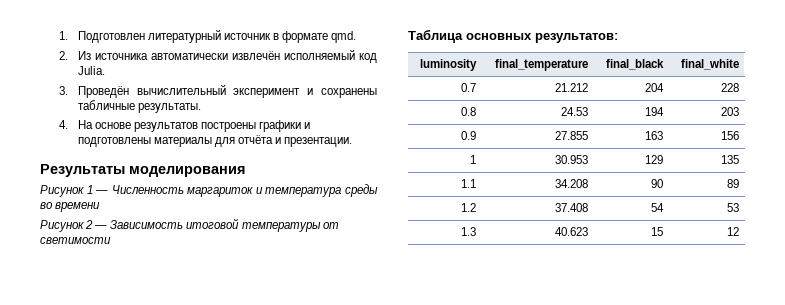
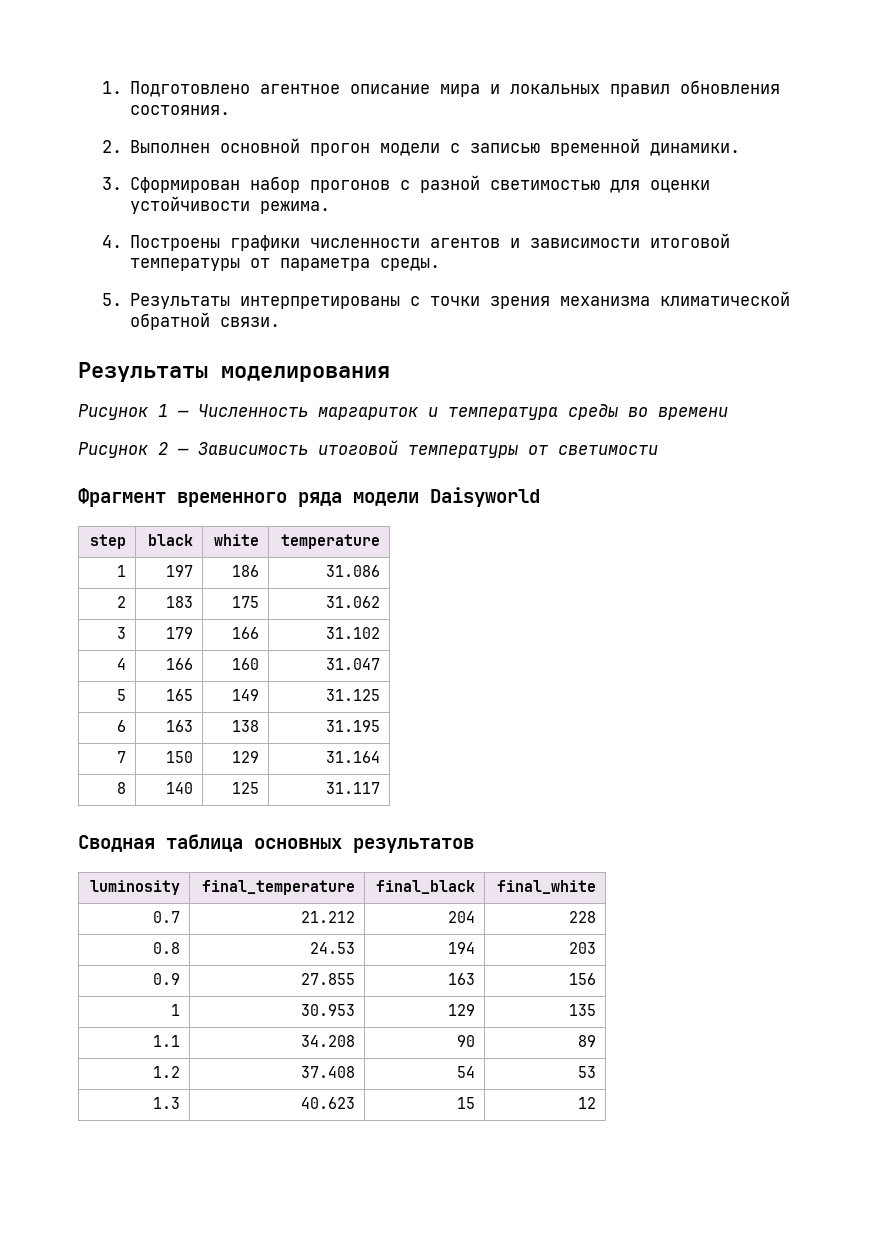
[77,29,357,43] [58,49,377,63] [77,66,105,75] [58,84,377,98] [77,100,201,113] [58,120,311,132] [77,135,353,147] Подготовлен литературный источник в формате qmd. // 2. Из источника автоматически извлечён исполняемый код Julia. // 3. Проведён вычислительный эксперимент и сохранены табличные результаты. // 4. На основе результатов построены графики и подготовлены материалы для отчёта и презентации. -> [130,80,781,97] [130,105,231,115] [102,138,741,156] [102,175,711,193] [130,196,331,214] [102,233,731,251] [130,258,441,271] [102,291,791,309] [130,312,281,330] Подготовлено агентное описание мира и локальных правил обновления состояния. // 2. Выполнен основной прогон модели с записью временной динамики. // 3. Сформирован набор прогонов с разной светимостью для оценки устойчивости режима. // 4. Построены графики численности агентов и зависимости итоговой температуры от параметра среды. // 5. Результаты интерпретированы с точки зрения механизма климатической обратной связи.
[408,29,618,43] Таблица основных результатов: -> [78,487,540,507] [89,534,126,549] [147,534,193,546] [213,534,259,546] [280,534,380,549] [116,565,126,577] [165,565,193,577] [231,565,259,577] [325,565,380,577] [116,596,126,608] [165,596,193,608] [231,596,259,608] [325,596,380,608] [116,627,126,639] [165,627,193,639] [231,627,259,639] [325,627,380,639] [116,658,126,670] [165,658,193,670] [231,658,259,670] [325,658,380,670] [116,689,126,701] [165,689,193,701] [231,689,259,701] [325,689,380,701] [116,720,126,732] [165,720,193,732] [231,720,259,732] [325,720,380,732] [116,751,126,763] [165,751,193,763] [231,751,259,763] [325,751,380,763] [116,782,126,794] [165,782,193,794] [231,782,259,794] [325,782,380,794] [78,834,474,853] Фрагмент временного ряда модели Daisyworld // step | black | white | temperature // 1 | 197 | 186 | 31.086 // 2 | 183 | 175 | 31.062 // 3 | 179 | 166 | 31.102 // 4 | 166 | 160 | 31.047 // 5 | 165 | 149 | 31.125 // 6 | 163 | 138 | 31.195 // 7 | 150 | 129 | 31.164 // 8 | 140 | 125 | 31.117 // Сводная таблица основных результатов

